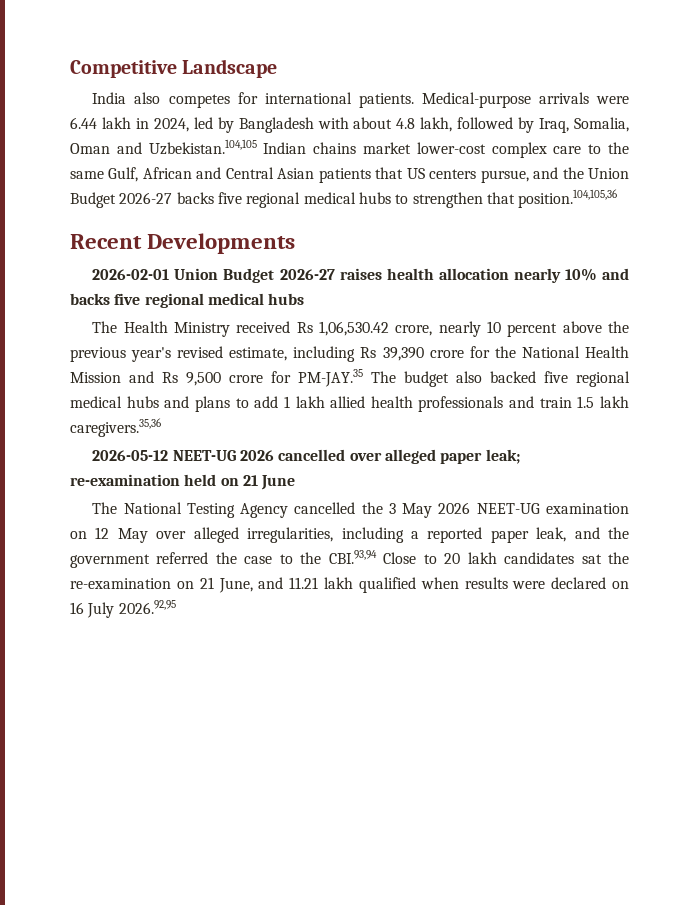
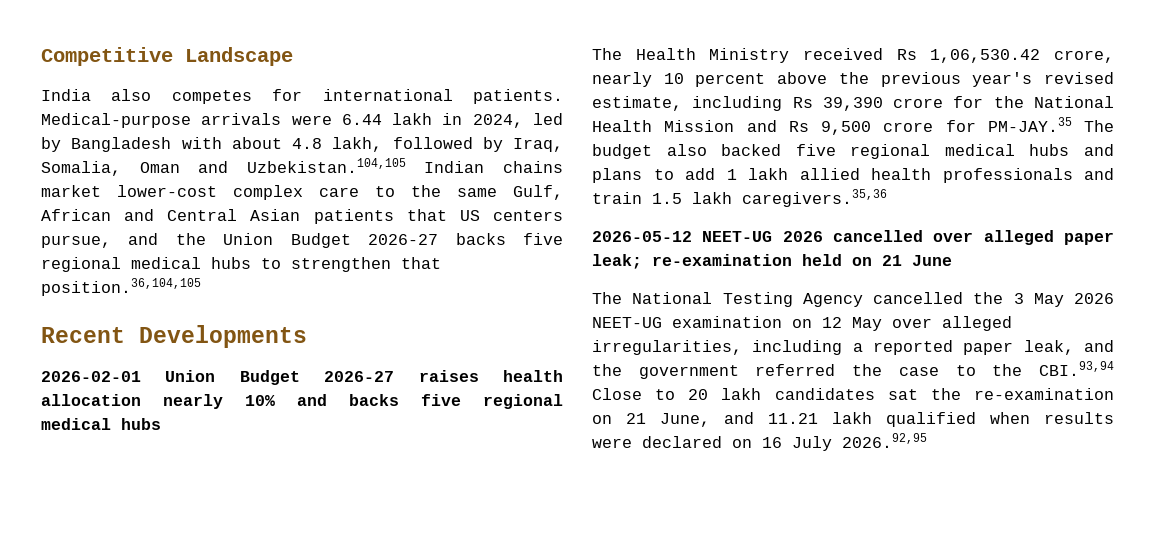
[518,189,618,208] position.104,105,36 -> [41,278,201,296] position.36,104,105

